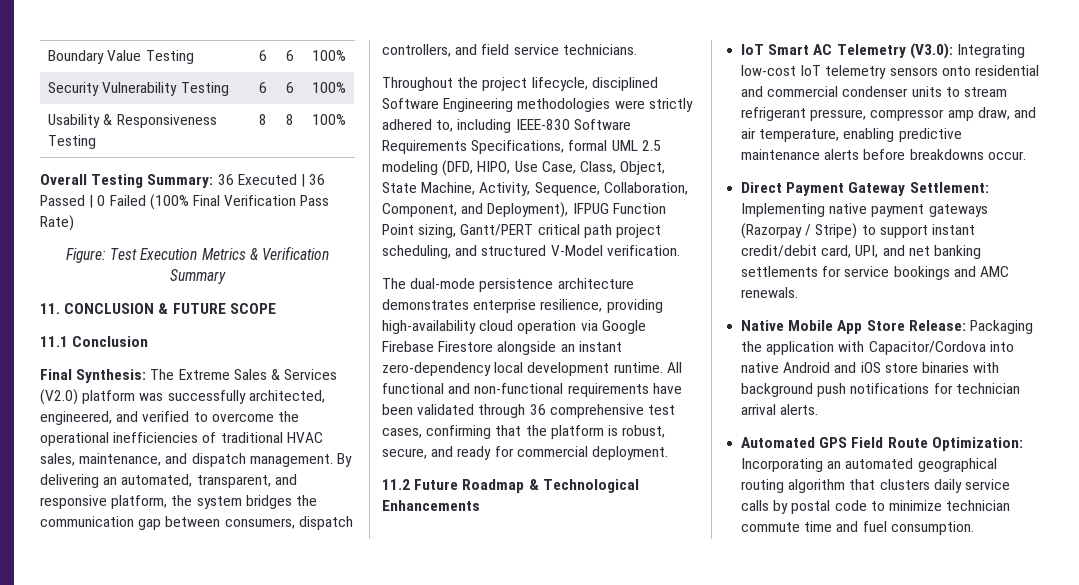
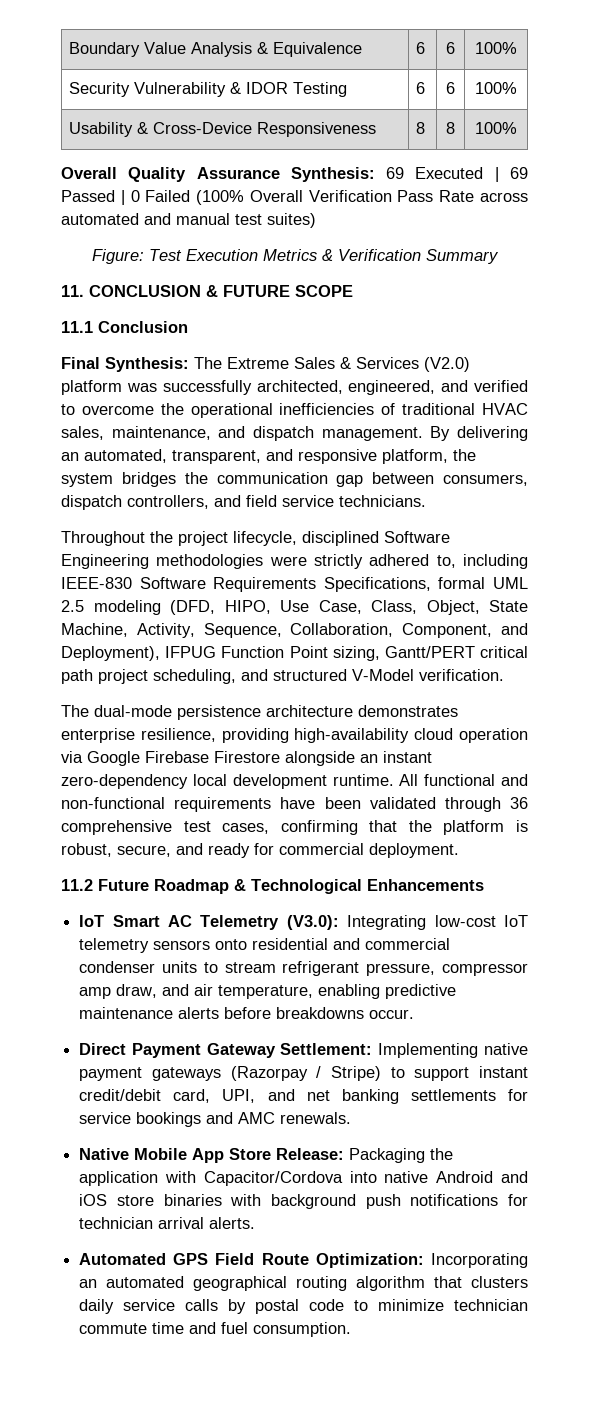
[145,50,194,64] Testing -> [191,42,363,57] Analysis & Equivalence
(178, 89) none -> [230,82,289,94] & IDOR
(113, 119) none -> [153,122,253,134] Cross-Device
[48,135,97,149] Testing -> (377, 129) none
[91,174,234,188] Testing Summary: 36 -> [128,167,405,182] Quality Assurance Synthesis: 69
[309,174,326,185] 36 -> [509,167,528,179] 69
[192,195,220,206] Final -> [249,190,303,202] Overall
[40,215,74,231] Rate) -> [439,190,528,202] [61,213,316,228] Rate across automated and manual test suites)

